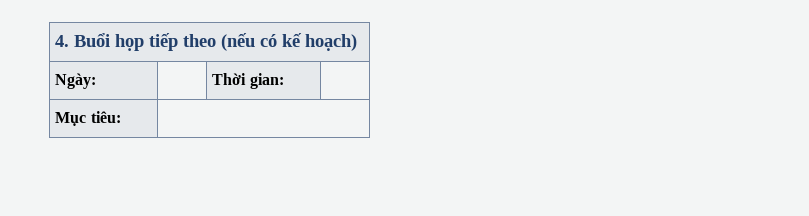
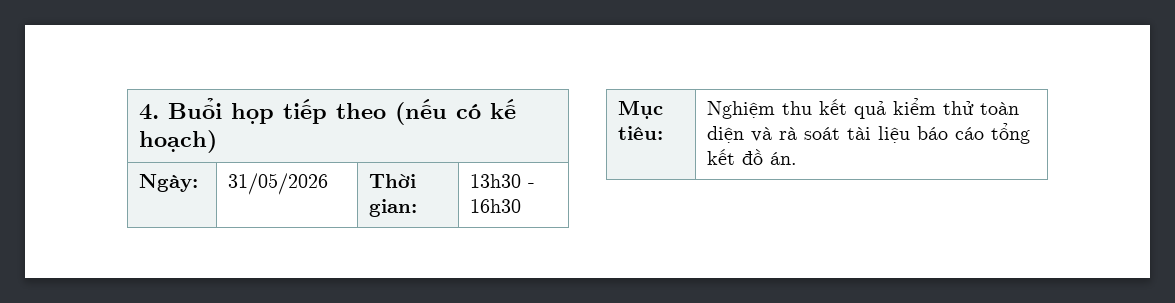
(97, 81) none -> [228,173,329,195] 31/05/2026
(284, 81) none -> [470,174,536,188] [470,199,522,213] 13h30 - 16h30
(121, 117) none -> [707,98,1020,119] [707,123,1031,144] [707,149,798,165] Nghiệm thu kết quả kiểm thử toàn diện và rà soát tài liệu báo cáo tổng kết đồ án.

